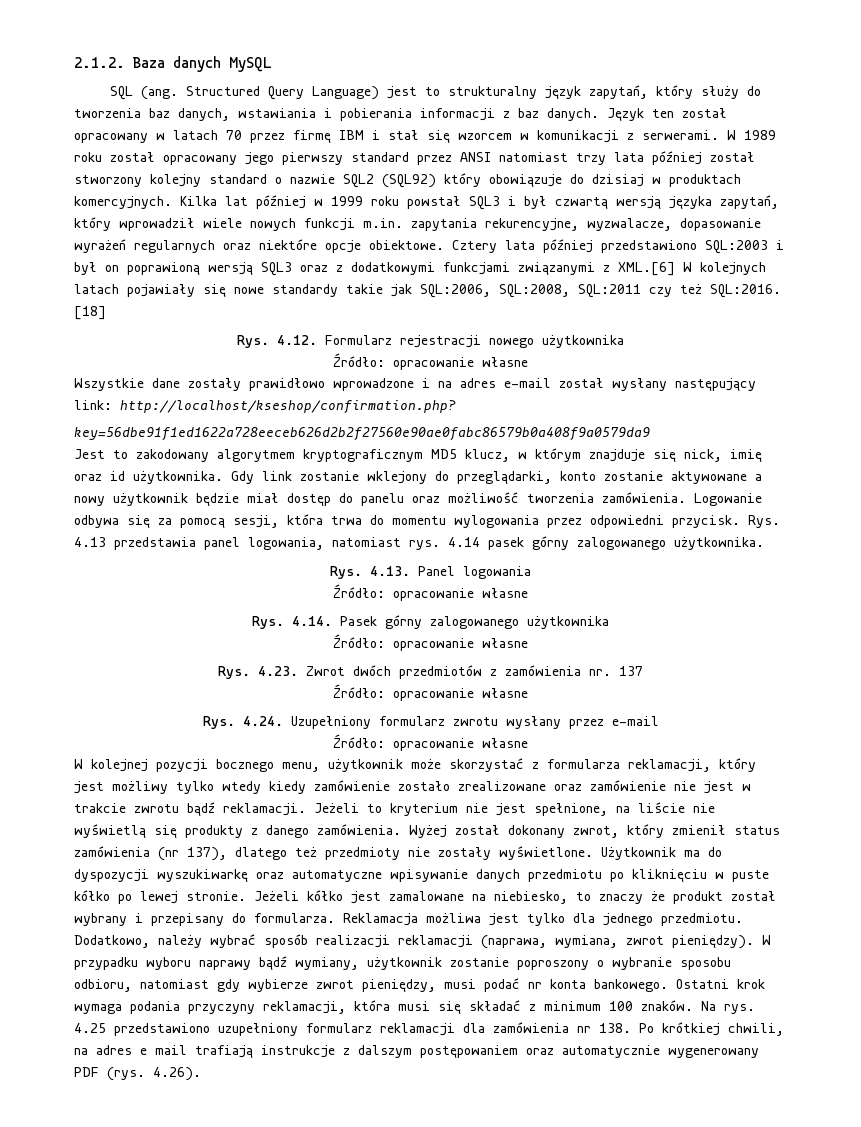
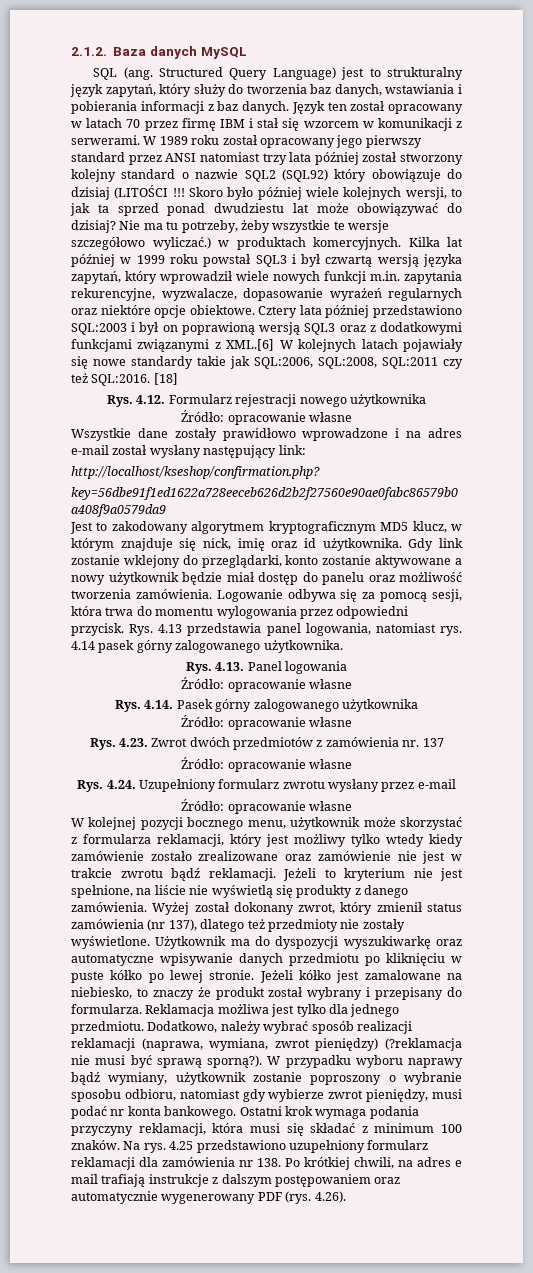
(644, 180) none -> [114,185,462,200] [70,203,462,216] [71,220,389,233] [71,237,211,250] (LITOŚCI !!! Skoro było później wiele kolejnych wersji, to jak ta sprzed ponad dwudziestu lat może obowiązywać do dzisiaj? Nie ma tu potrzeby, żeby wszystkie te wersje szczegółowo wyliczać.)
(112, 405) none -> (306, 450) //
[672,935,754,949] pieniędzy). -> [315,1038,462,1051] [71,1055,262,1068] pieniędzy) (?reklamacja nie musi być sprawą sporną?).

